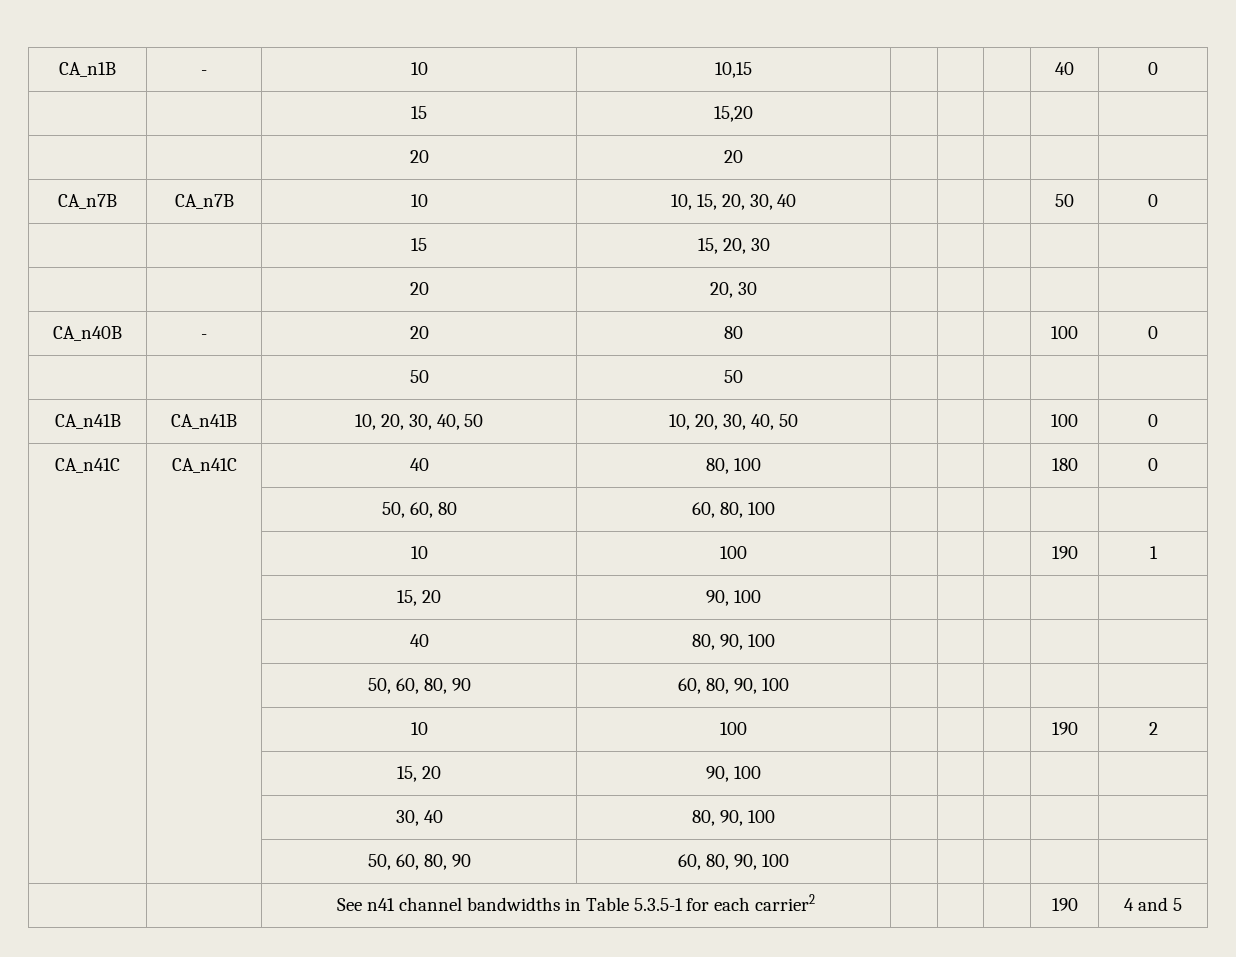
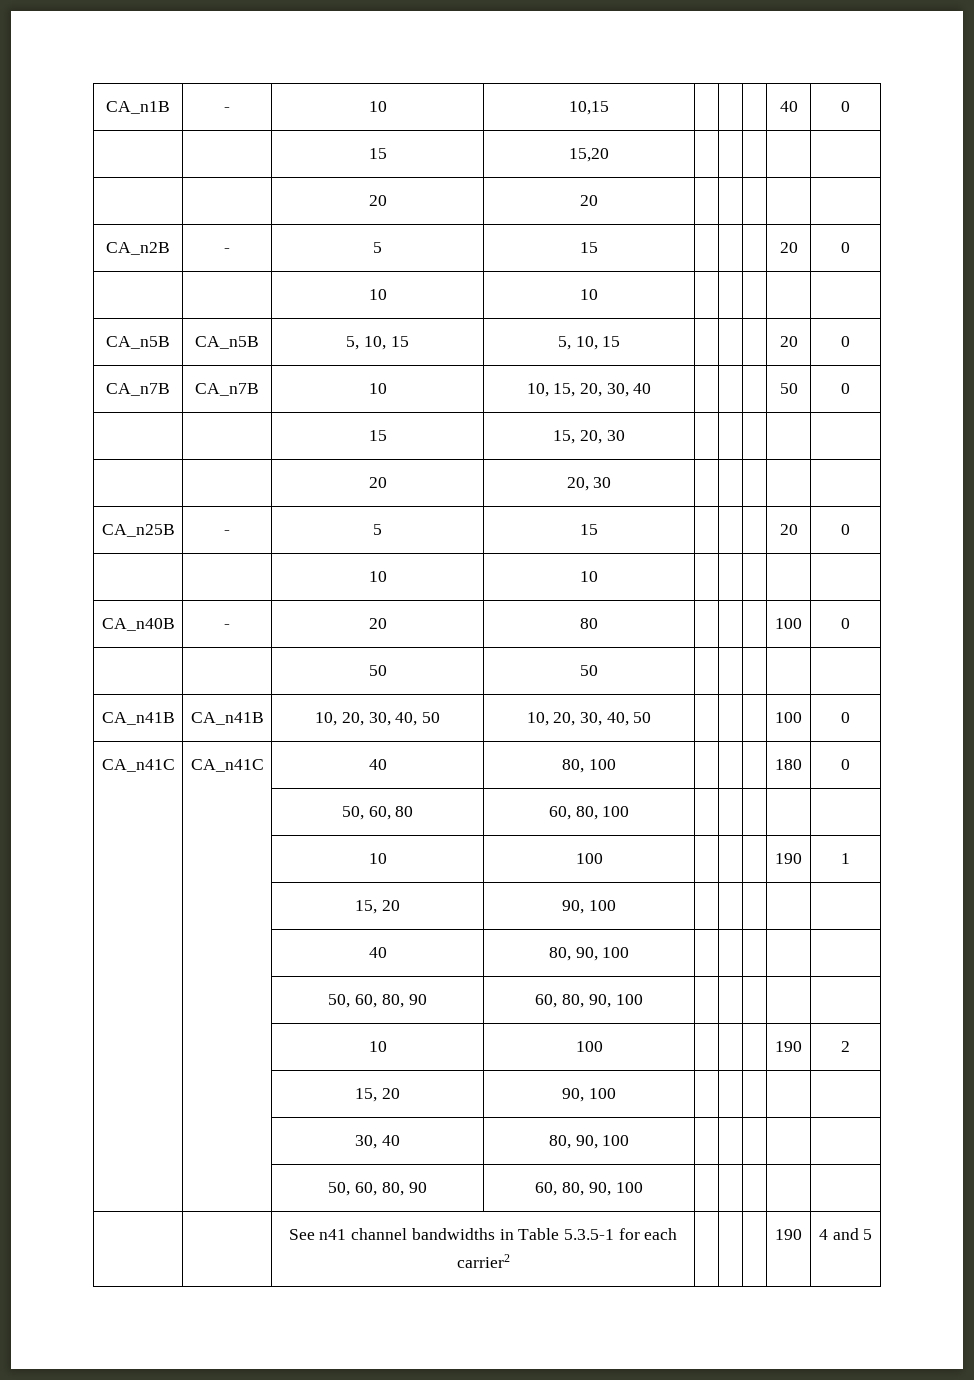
(743, 156) none -> [106,242,170,255] [224,248,230,253] [373,242,382,253] [580,242,598,253] [779,242,798,253] [841,242,850,253] [368,289,387,300] [580,289,598,300] [106,336,170,349] [195,336,259,349] [346,336,409,350] [557,336,621,350] [779,336,798,347] [841,336,850,347] // CA_n2B | - | 5 | 15 | | | | 20 | 0 // | | 10 | 10 | | | | | // CA_n5B | CA_n5B | 5, 10, 15 | 5, 10, 15 | | | | 20 | 0
(757, 288) none -> [101,524,175,537] [224,530,230,535] [373,524,382,535] [580,524,598,535] [779,524,798,535] [841,524,850,535] [368,571,387,582] [580,571,598,582] // CA_n25B | - | 5 | 15 | | | | 20 | 0 // | | 10 | 10 | | | | |

